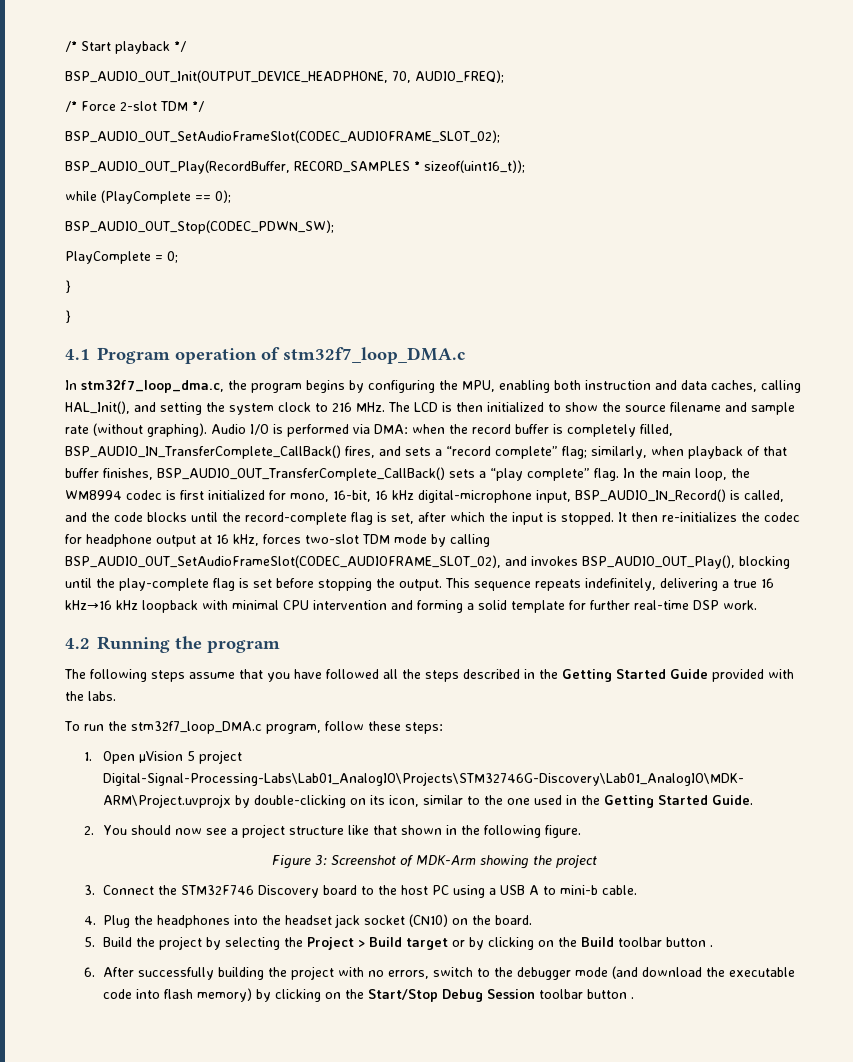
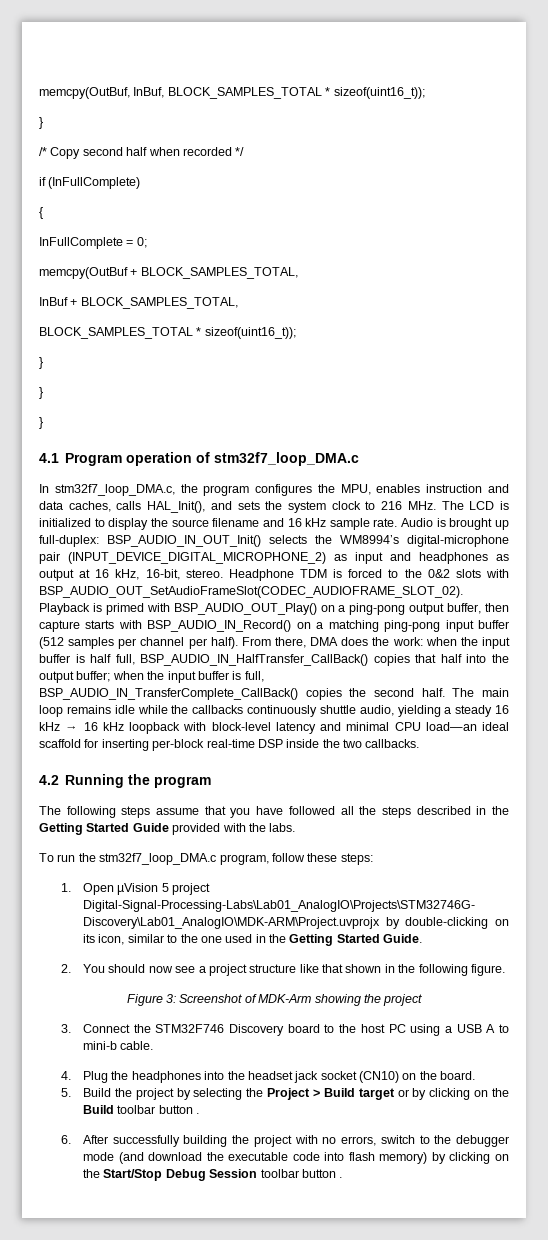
[65,41,186,54] [65,70,504,83] [65,101,204,112] [65,130,500,143] [65,160,525,174] [65,190,231,204] [65,220,334,234] [65,251,178,264] /* Start playback */ // BSP_AUDIO_OUT_Init(OUTPUT_DEVICE_HEADPHONE, 70, AUDIO_FREQ); // /* Force 2-slot TDM */ // BSP_AUDIO_OUT_SetAudioFrameSlot(CODEC_AUDIOFRAME_SLOT_02); // BSP_AUDIO_OUT_Play(RecordBuffer, RECORD_SAMPLES * sizeof(uint16_t)); // while (PlayComplete == 0); // BSP_AUDIO_OUT_Stop(CODEC_PDWN_SW); // PlayComplete = 0; -> [39,87,425,99] [39,117,43,129] [39,147,245,159] [39,177,141,189] [39,207,43,219] [39,237,147,249] [39,267,298,279] [39,297,238,309] [39,327,296,339] [39,357,43,369] memcpy(OutBuf, InBuf, BLOCK_SAMPLES_TOTAL * sizeof(uint16_t)); // } // /* Copy second half when recorded */ // if (InFullComplete) // { // InFullComplete = 0; // memcpy(OutBuf + BLOCK_SAMPLES_TOTAL, // InBuf + BLOCK_SAMPLES_TOTAL, // BLOCK_SAMPLES_TOTAL * sizeof(uint16_t)); // }
[81,380,581,393] stm32f7_loop_dma.c, the program begins by configuring the MPU, enabling both -> [54,484,421,496] stm32f7_loop_DMA.c, the program configures the MPU, enables
[761,380,801,393] calling -> [116,501,142,510] calls
[160,402,202,415] setting -> [237,501,260,510] sets
[456,402,483,412] then -> (510, 505) none
[565,402,598,412] show -> [108,518,149,530] display
[751,402,795,415] [65,423,673,437] [65,445,787,459] [65,467,750,481] [65,489,784,503] [65,512,800,525] [65,534,490,547] [65,555,790,569] [65,578,774,591] [65,600,757,613] sample rate (without graphing). Audio I/O is performed via DMA: when the record buffer is completely filled, BSP_AUDIO_IN_TransferComplete_CallBack() fires, and sets a “record complete” flag; similarly, when playback of that buffer finishes, BSP_AUDIO_OUT_TransferComplete_CallBack() sets a “play complete” flag. In the main loop, the WM8994 codec is first initialized for mono, 16-bit, 16 kHz digital-microphone input, BSP_AUDIO_IN_Record() is called, and the code blocks until the record-complete flag is set, after which the input is stopped. It then re-initializes the codec for headphone output at 16 kHz, forces two-slot TDM mode by calling BSP_AUDIO_OUT_SetAudioFrameSlot(CODEC_AUDIOFRAME_SLOT_02), and invokes BSP_AUDIO_OUT_Play(), blocking until the play-complete flag is set before stopping the output. This sequence repeats indefinitely, delivering a true 16 kHz→16 kHz loopback with minimal CPU intervention and forming a solid template for further real-time DSP work. -> [287,518,510,530] [39,535,509,547] [39,552,509,564] [39,569,510,581] [39,586,463,598] [39,603,509,615] [39,620,510,632] [39,637,511,649] [39,654,509,666] [39,671,264,683] [39,688,510,700] [39,705,509,717] [39,722,509,734] [39,739,420,751] 16 kHz sample rate. Audio is brought up full-duplex: BSP_AUDIO_IN_OUT_Init() selects the WM8994’s digital-microphone pair (INPUT_DEVICE_DIGITAL_MICROPHONE_2) as input and headphones as output at 16 kHz, 16-bit, stereo. Headphone TDM is forced to the 0&2 slots with BSP_AUDIO_OUT_SetAudioFrameSlot(CODEC_AUDIOFRAME_SLOT_02). Playback is primed with BSP_AUDIO_OUT_Play() on a ping-pong output buffer, then capture starts with BSP_AUDIO_IN_Record() on a matching ping-pong input buffer (512 samples per channel per half). From there, DMA does the work: when the input buffer is half full, BSP_AUDIO_IN_HalfTransfer_CallBack() copies that half into the output buffer; when the input buffer is full, BSP_AUDIO_IN_TransferComplete_CallBack() copies the second half. The main loop remains idle while the callbacks continuously shuttle audio, yielding a steady 16 kHz → 16 kHz loopback with block-level latency and minimal CPU load—an ideal scaffold for inserting per-block real-time DSP inside the two callbacks.

